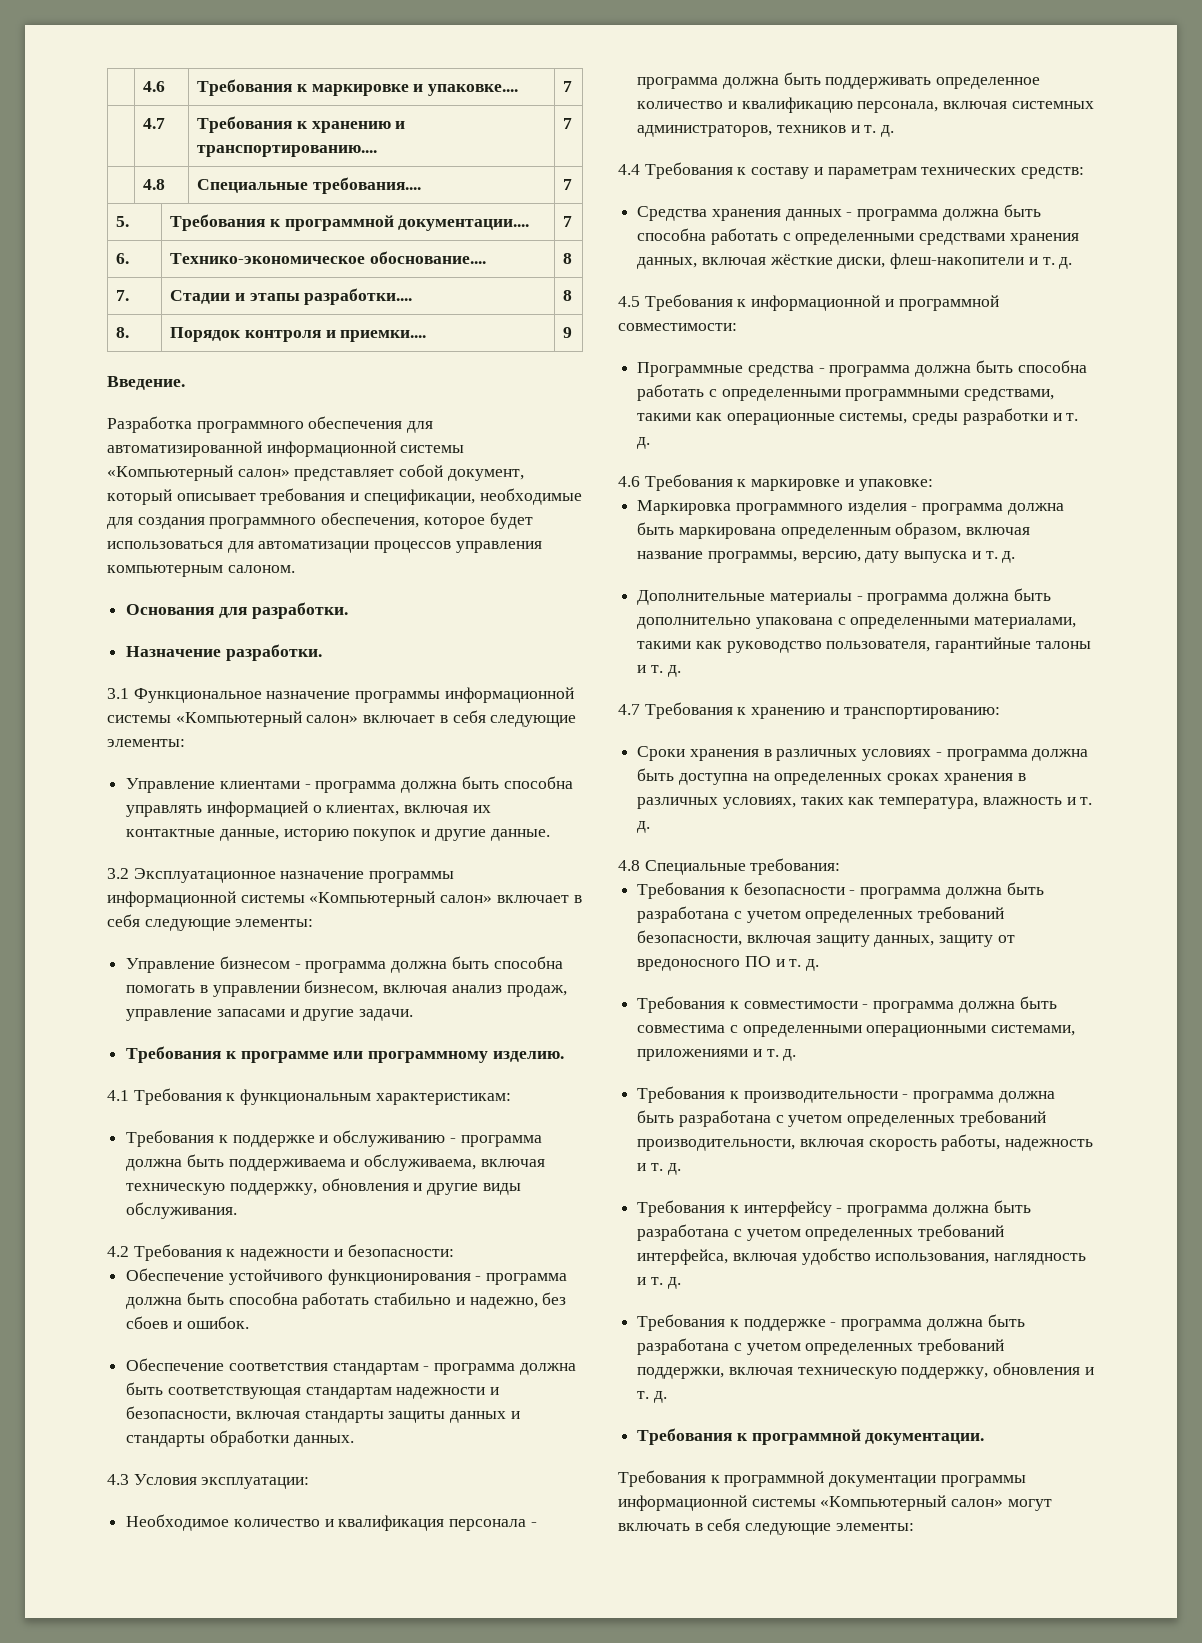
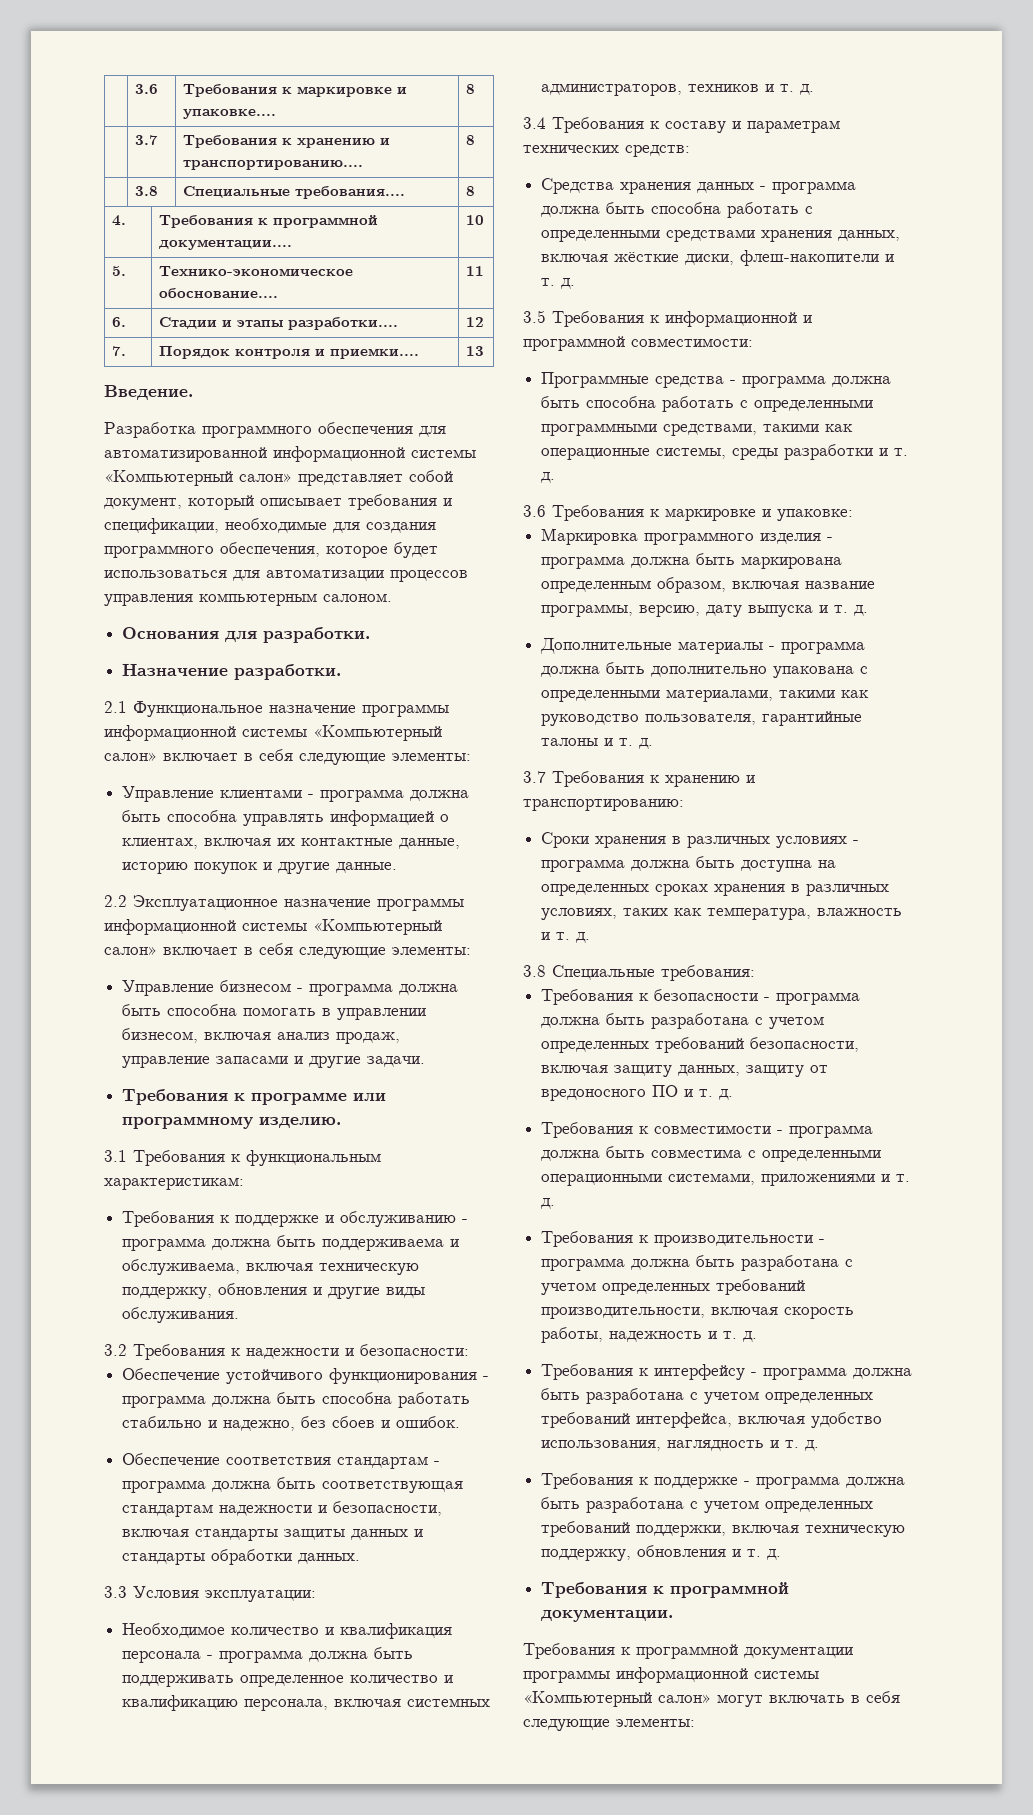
[143,81,166,92] | 4.6 -> [134,84,158,94] | 3.6
[563,81,573,92] [143,118,166,129] 7 // | 4.7 -> [465,84,475,94] [134,135,158,145] 8 // | 3.7
[563,118,573,129] [143,179,166,190] 7 // | 4.8 -> [465,135,475,145] [134,186,158,196] 8 // | 3.8
[563,179,573,190] [116,216,130,227] 7 // 5. -> [465,186,475,196] [111,215,126,226] 8 // 4.
[563,216,573,227] [116,253,130,264] 7 // 6. -> [465,215,484,225] [111,266,126,276] 10 // 5.
[563,253,573,264] [116,290,130,301] 8 // 7. -> [465,266,484,276] [111,317,126,327] 11 // 6.
[563,290,573,301] [116,327,130,338] 8 // 8. -> [465,317,484,327] [111,346,126,356] 12 // 7.
[563,327,573,338] 9 -> [465,346,484,356] 13
[107,688,129,699] 3.1 -> [104,701,127,713] 2.1
[107,868,129,879] 3.2 -> [104,895,127,907] 2.2
[107,1090,129,1101] 4.1 -> [104,1150,127,1162] 3.1
[107,1246,129,1257] 4.2 -> [104,1344,127,1356] 3.2
[107,1474,129,1485] 4.3 -> [104,1586,127,1598] 3.3
[618,164,640,175] 4.4 -> [523,117,546,129] 3.4
[618,296,640,307] 4.5 -> [523,310,546,323] 3.5
[618,476,640,487] 4.6 -> [523,505,546,517] 3.6
[618,704,640,715] 4.7 -> [523,771,546,783] 3.7
[618,860,640,871] 4.8 -> [523,965,546,977] 3.8

